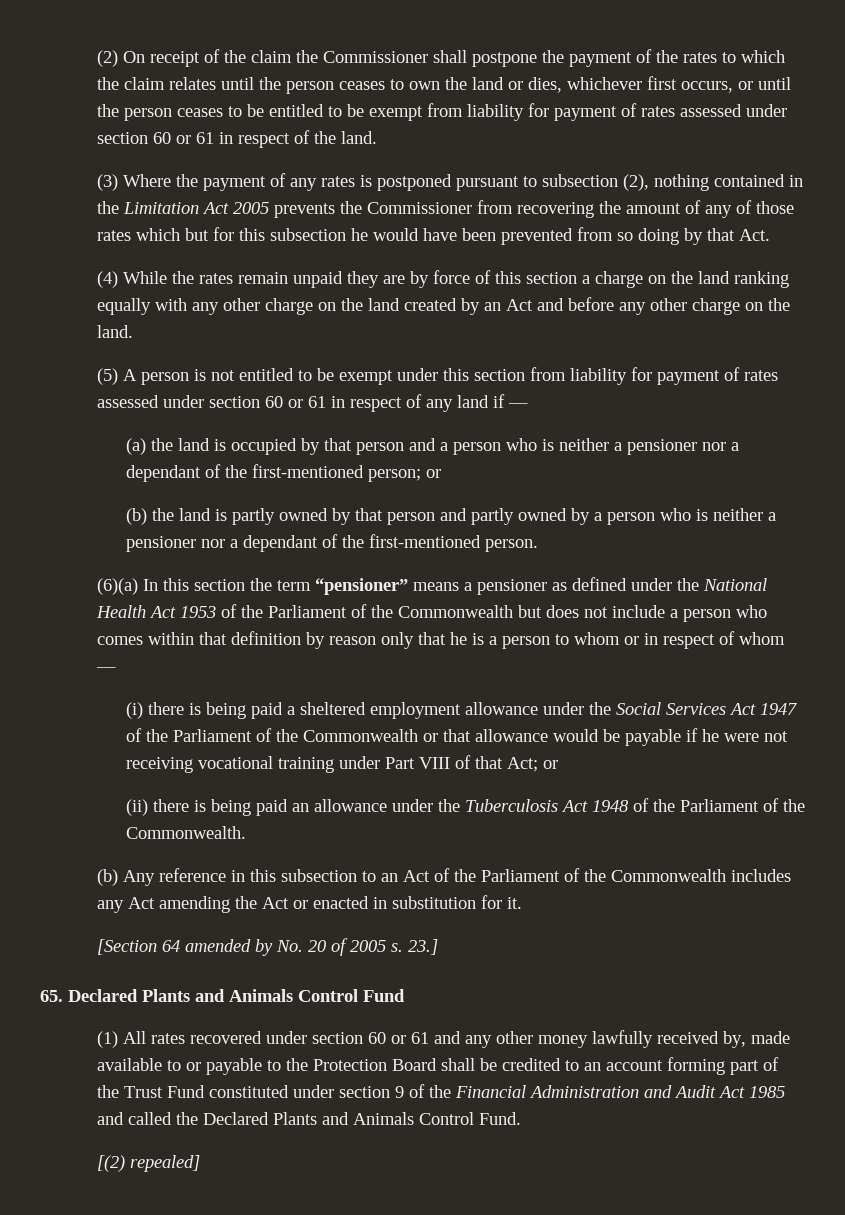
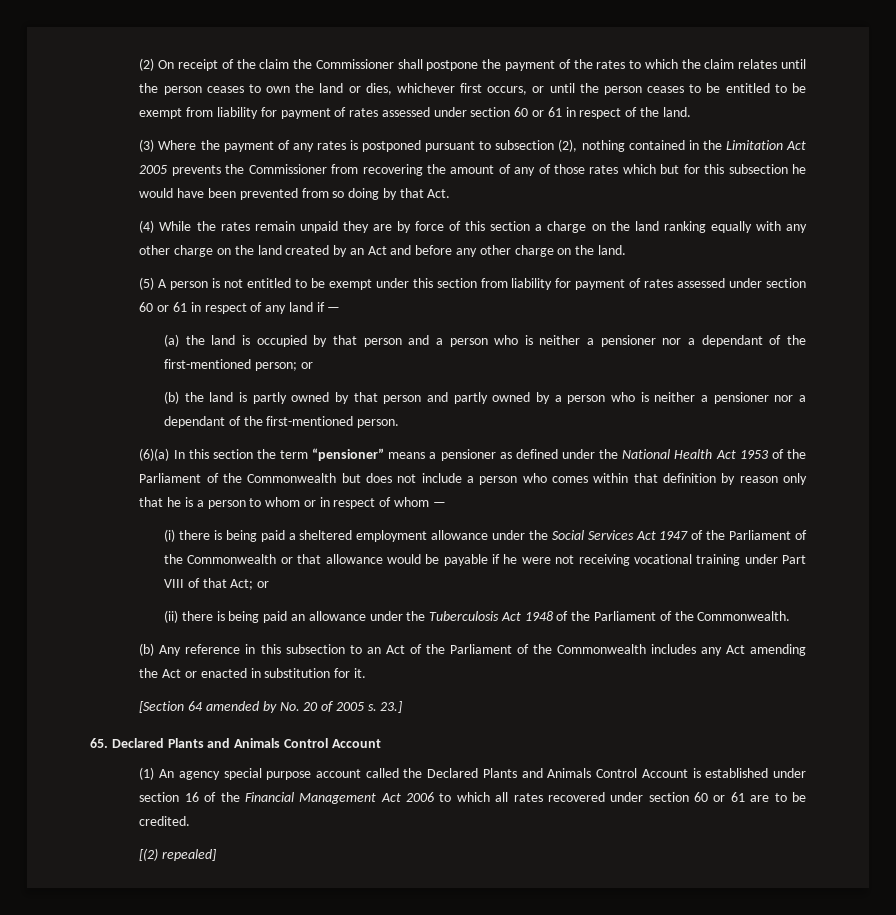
[363,989,405,1002] Fund -> [331,739,381,748] Account
[123,1031,147,1044] All -> [159,768,806,780] [139,792,509,804] An agency special purpose account called the Declared Plants and Animals Control Account is established under section 16 of the Financial Management Act 2006 to which all
[434,1030,791,1048] [97,1057,780,1075] [97,1084,786,1098] [97,1112,522,1125] and any other money lawfully received by, made available to or payable to the Protection Board shall be credited to an account forming part of the Trust Fund constituted under section 9 of the Financial Administration and Audit Act 1985 and called the Declared Plants and Animals Control Fund. -> [750,792,806,802] [139,816,191,826] are to be credited.

